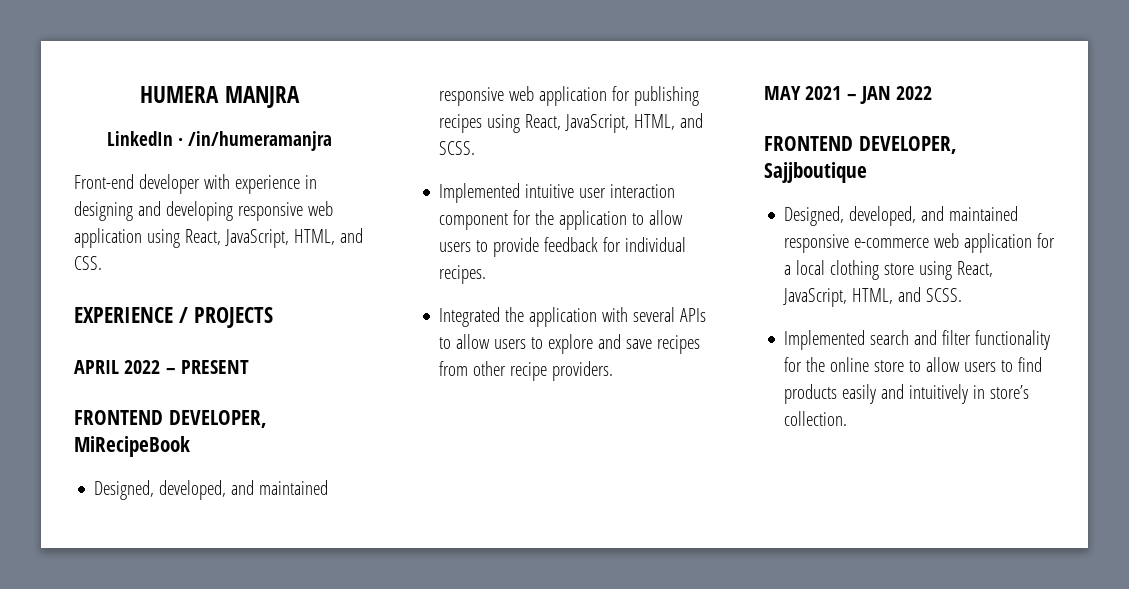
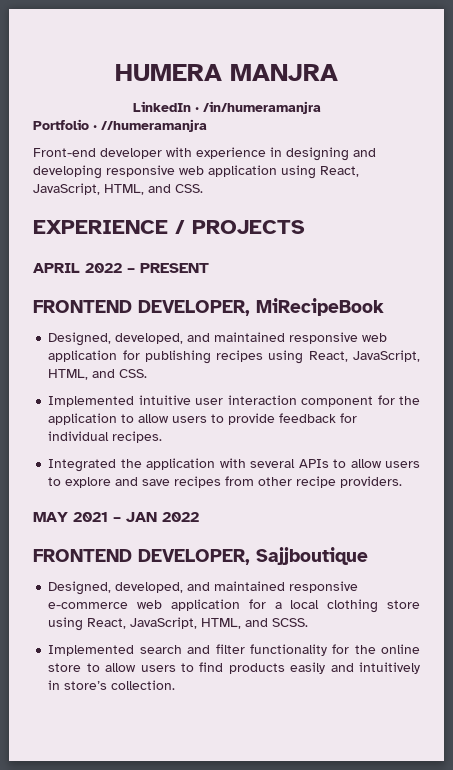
(332, 141) none -> [33,119,207,132] // Portfolio · //humeramanjra
[439,141,476,155] SCSS. -> [119,369,148,378] CSS.

